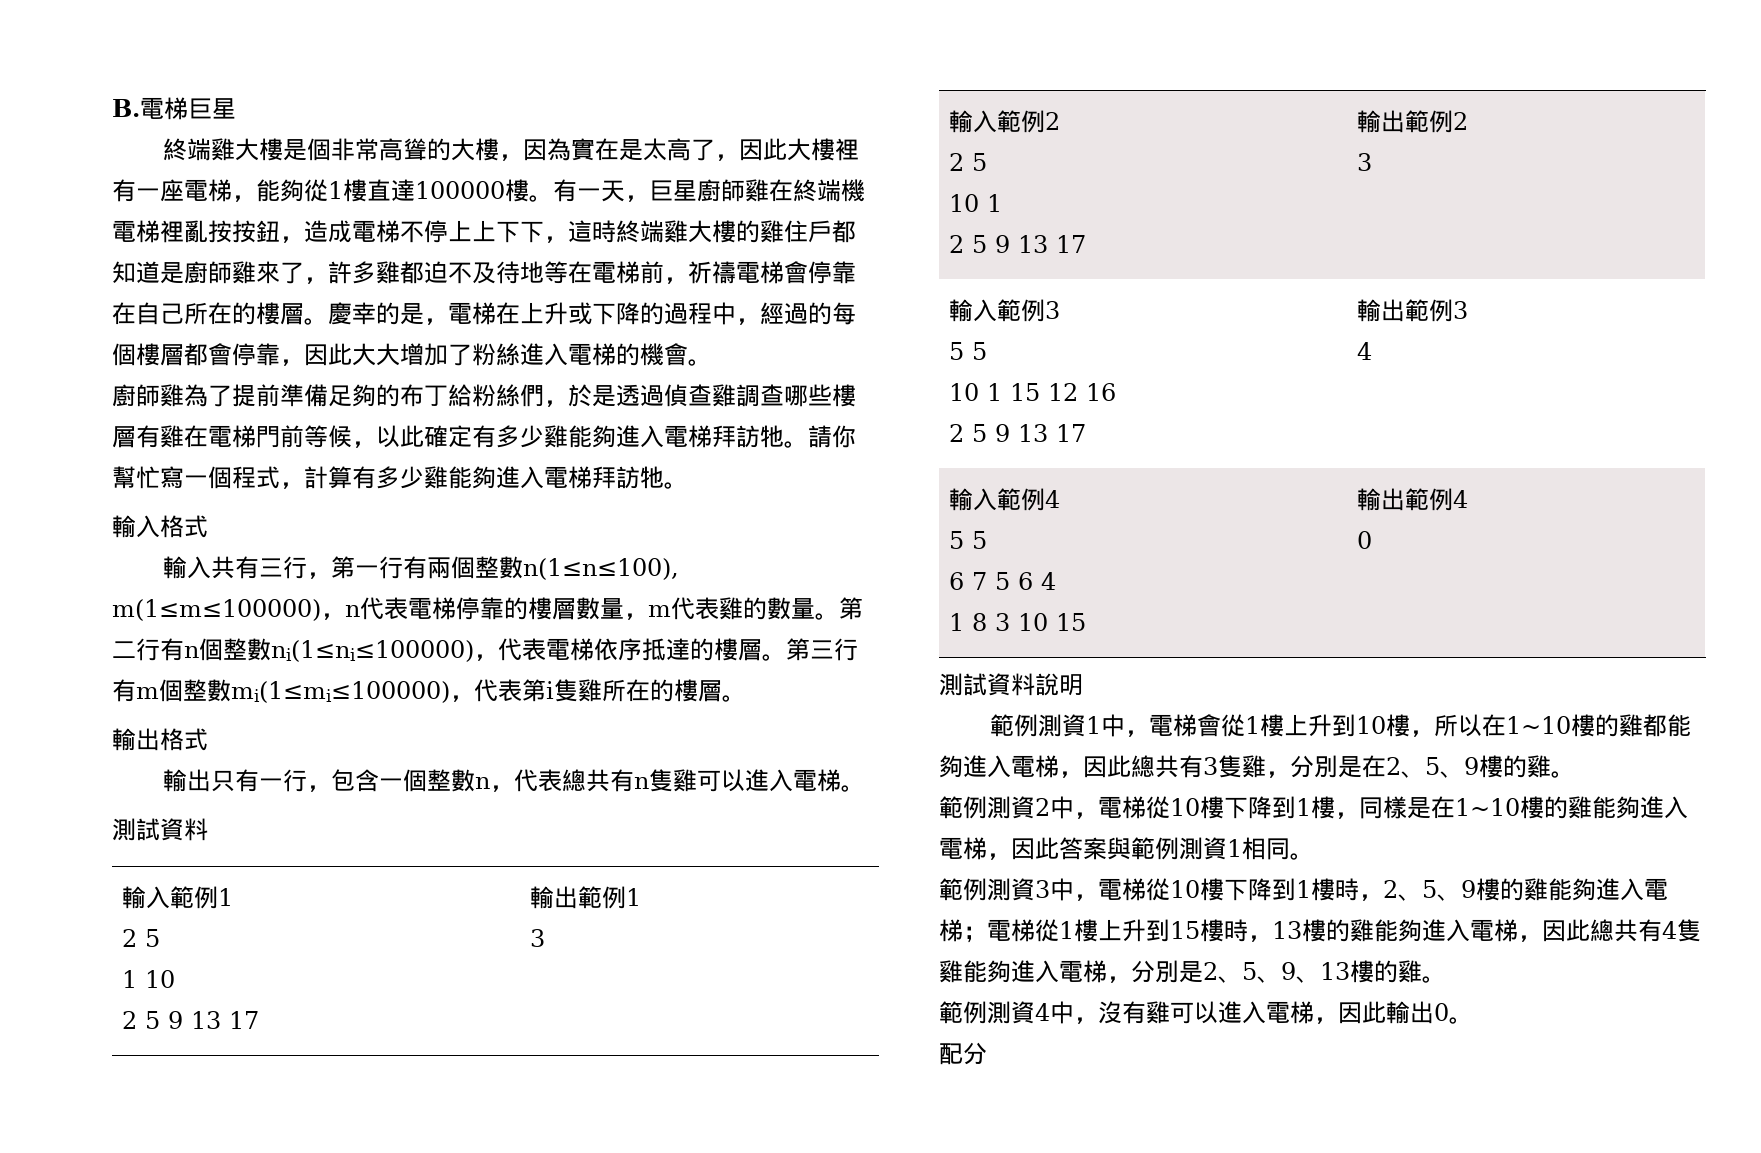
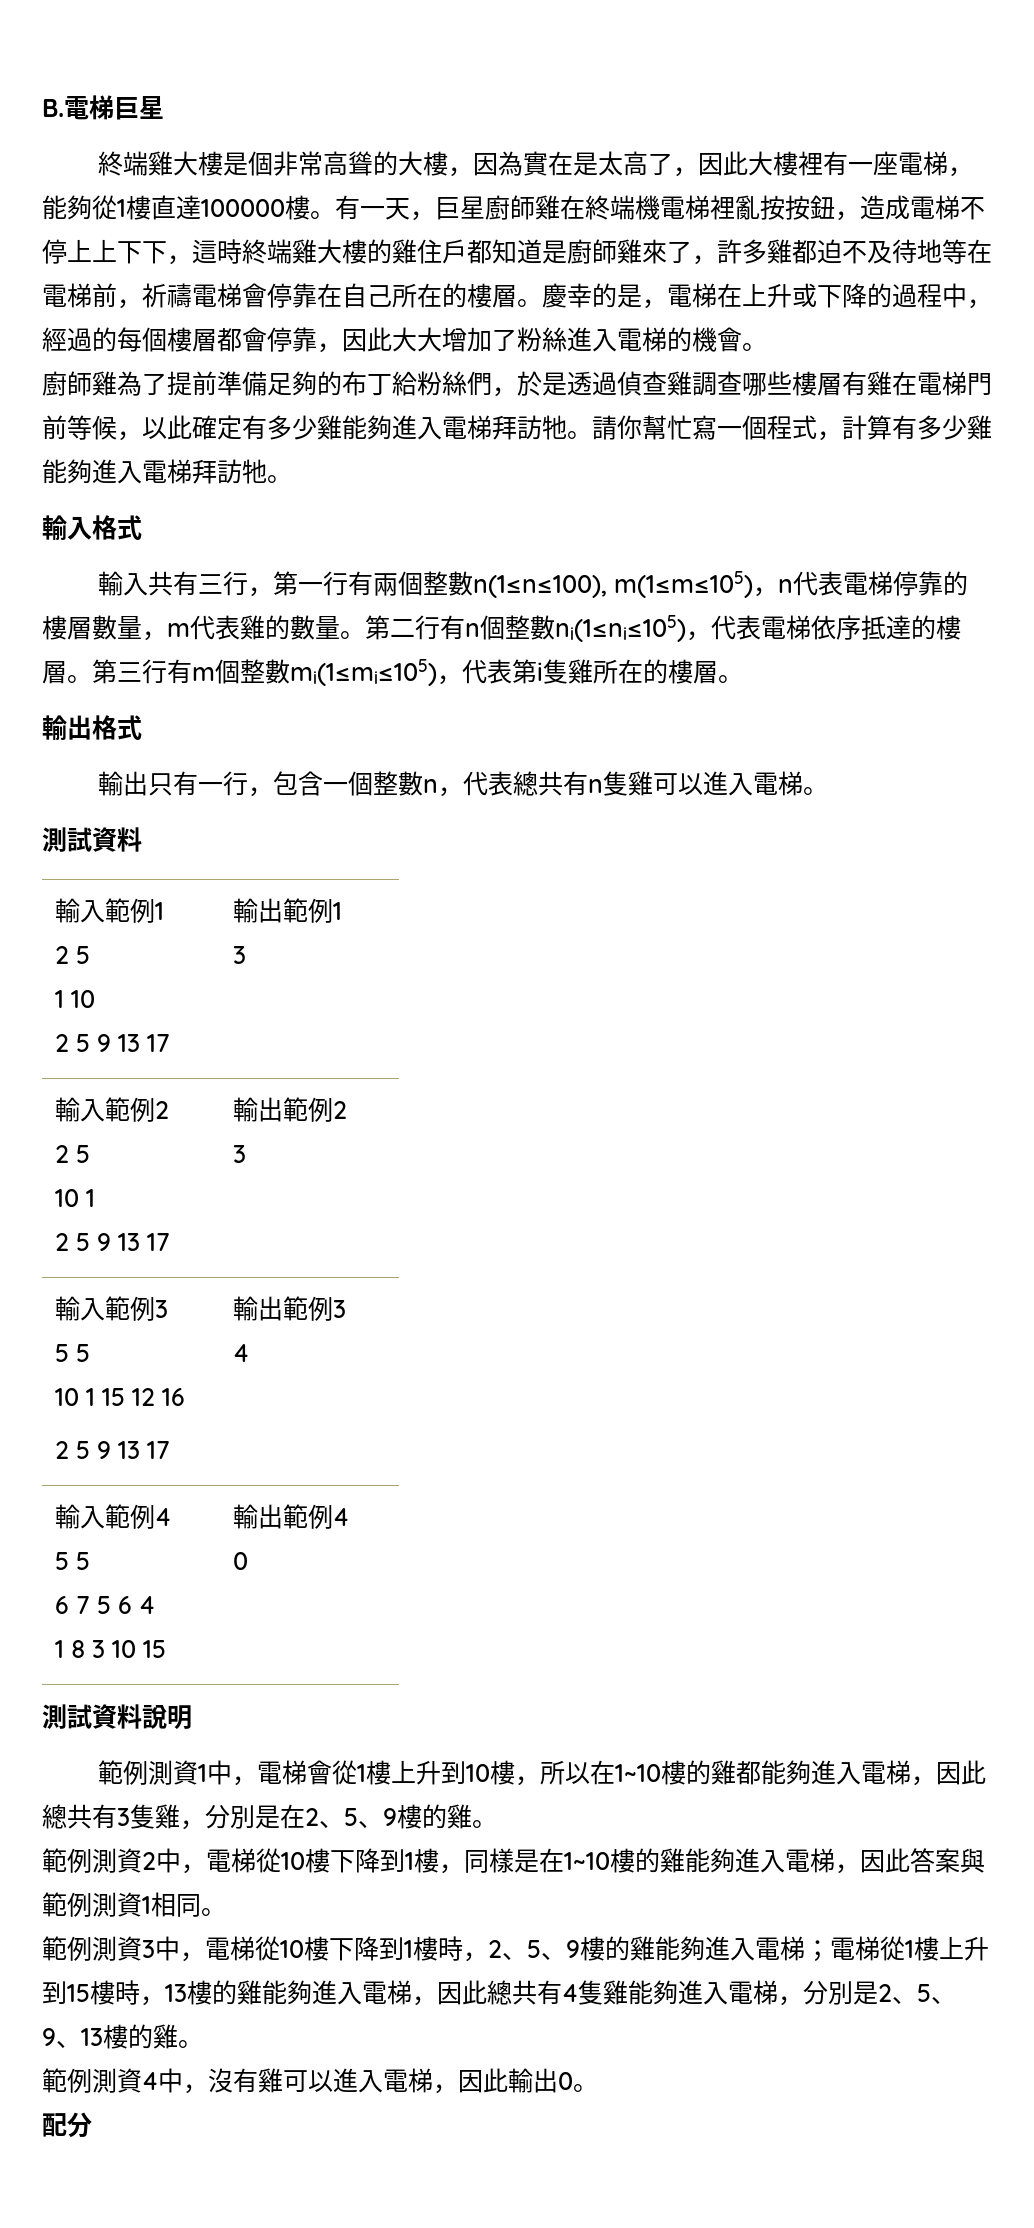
[112,599,321,621] m(1≤m≤100000) -> [614,571,754,598] m(1≤m≤105)
[271,640,474,662] ni(1≤ni≤100000) -> [555,615,686,642] ni(1≤ni≤105)
[231,681,450,703] mi(1≤mi≤100000) -> [290,659,437,686] mi(1≤mi≤105)

